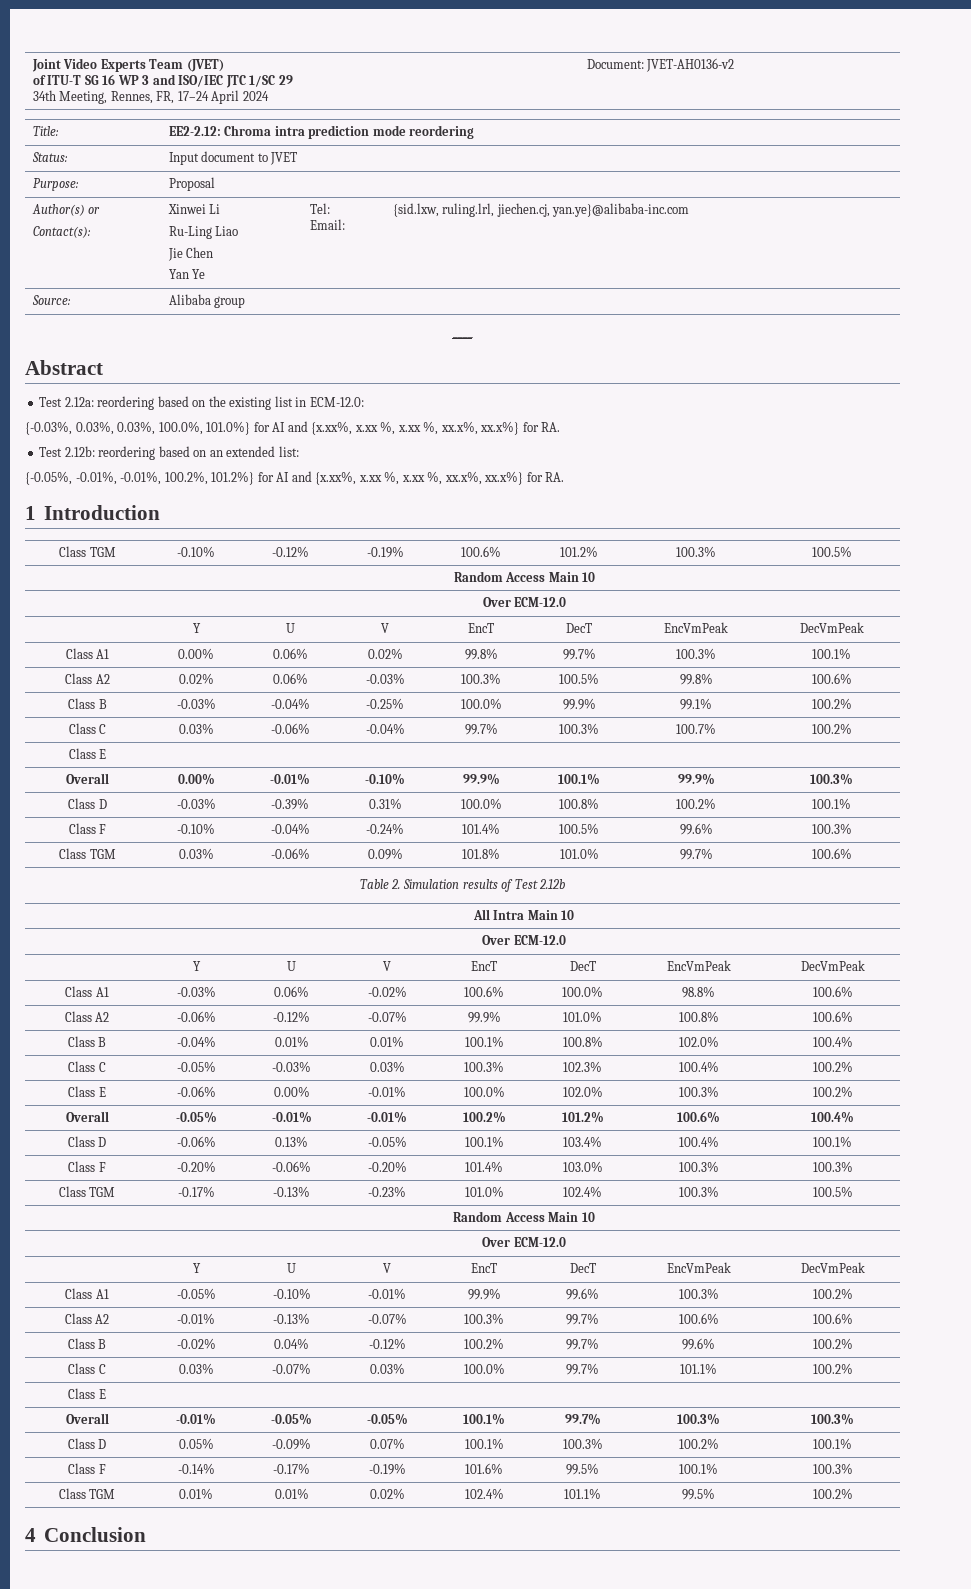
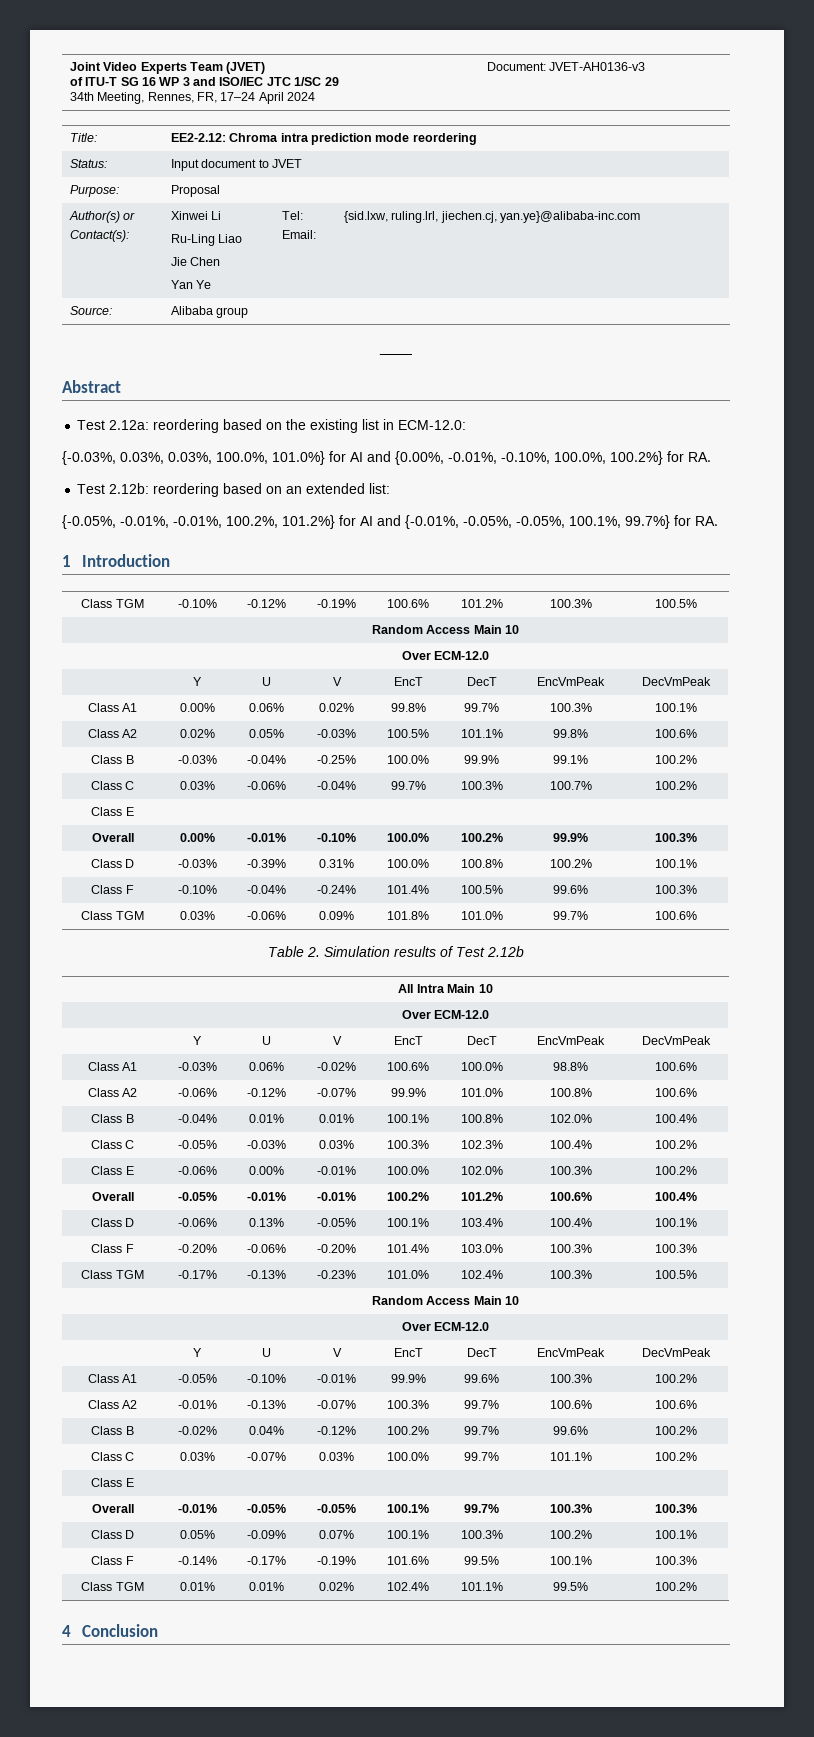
[646,58,735,72] JVET-AH0136-v2 -> [549,62,646,71] JVET-AH0136-v3
[311,421,520,435] {x.xx%, x.xx %, x.xx %, xx.x%, xx.x%} -> [395,451,663,465] {0.00%, -0.01%, -0.10%, 100.0%, 100.2%}
[315,471,524,485] {x.xx%, x.xx %, x.xx %, xx.x%, xx.x%} -> [405,515,670,529] {-0.01%, -0.05%, -0.05%, 100.1%, 99.7%}
[272,673,308,684] [365,673,405,684] [461,673,501,684] [559,673,599,684] 0.06% | -0.03% | 100.3% | 100.5% -> [249,729,284,738] [317,729,356,738] [387,729,429,738] [460,729,503,738] 0.05% | -0.03% | 100.5% | 101.1%
[462,773,500,785] [558,773,600,785] 99.9% | 100.1% -> [387,833,429,842] [460,833,503,842] 100.0% | 100.2%

